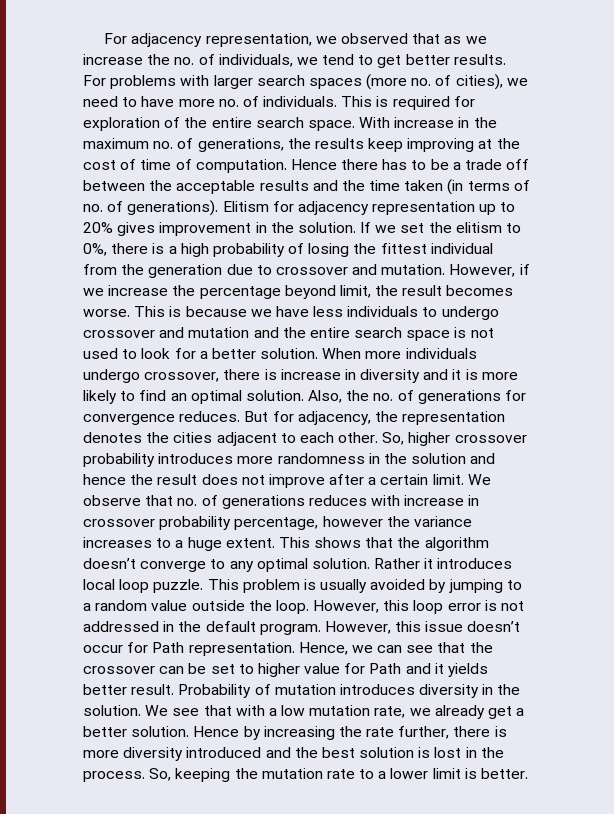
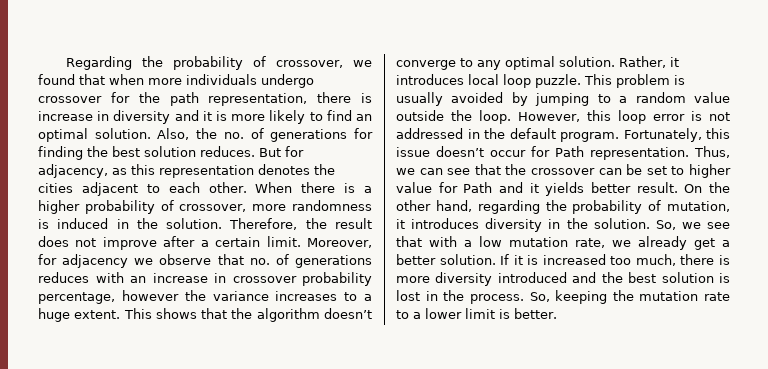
[104,33,487,47] [83,54,506,68] [83,74,528,90] [83,96,475,110] [83,117,497,131] [83,138,520,152] [83,159,530,173] [83,179,530,195] [83,200,516,216] [83,222,522,236] [83,243,493,257] [83,264,530,278] [83,285,514,299] [83,306,499,320] [83,327,494,341] [83,348,477,359] [83,369,220,383] For adjacency representation, we observed that as we increase the no. of individuals, we tend to get better results. For problems with larger search spaces (more no. of cities), we need to have more no. of individuals. This is required for exploration of the entire search space. With increase in the maximum no. of generations, the results keep improving at the cost of time of computation. Hence there has to be a trade off between the acceptable results and the time taken (in terms of no. of generations). Elitism for adjacency representation up to 20% gives improvement in the solution. If we set the elitism to 0%, there is a high probability of losing the fittest individual from the generation due to crossover and mutation. However, if we increase the percentage beyond limit, the result becomes worse. This is because we have less individuals to undergo crossover and mutation and the entire search space is not used to look for a better solution. When more individuals undergo crossover, -> [66,56,373,70] [38,74,314,88] [38,92,308,106] Regarding the probability of crossover, we found that when more individuals undergo crossover for the path representation,
[83,414,175,425] convergence -> [38,146,196,160] finding the best solution
[374,411,398,422] the -> [112,164,155,175] as this
[382,432,527,446] [83,453,496,467] [83,474,126,485] So, higher crossover probability introduces more randomness in the solution and hence -> [255,182,372,193] [38,200,372,214] [38,218,298,230] When there is a higher probability of crossover, more randomness is induced in the solution. Therefore,
[467,474,491,485] We -> [307,238,372,248] [38,254,154,268] Moreover, for adjacency we
(401, 500) none -> [130,276,146,283] an
[374,558,421,569] Rather -> [619,56,666,68] Rather,
[324,621,391,634] However, -> [623,128,702,142] Fortunately,
[298,642,348,655] Hence, -> [694,146,730,158] Thus,
[178,684,336,698] Probability of mutation -> [684,182,730,193] [396,200,730,214] [396,219,405,229] On the other hand, regarding the probability of mutation, it
[145,705,169,716] We -> [655,220,701,230] So, we
[193,726,450,740] Hence by increasing the rate further, -> [500,254,676,266] If it is increased too much,

